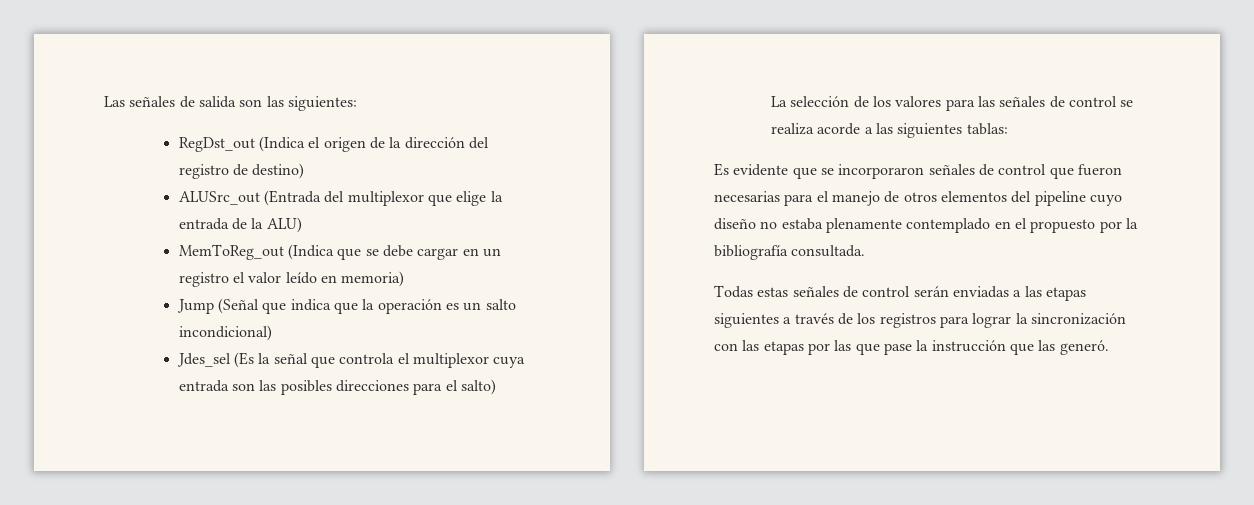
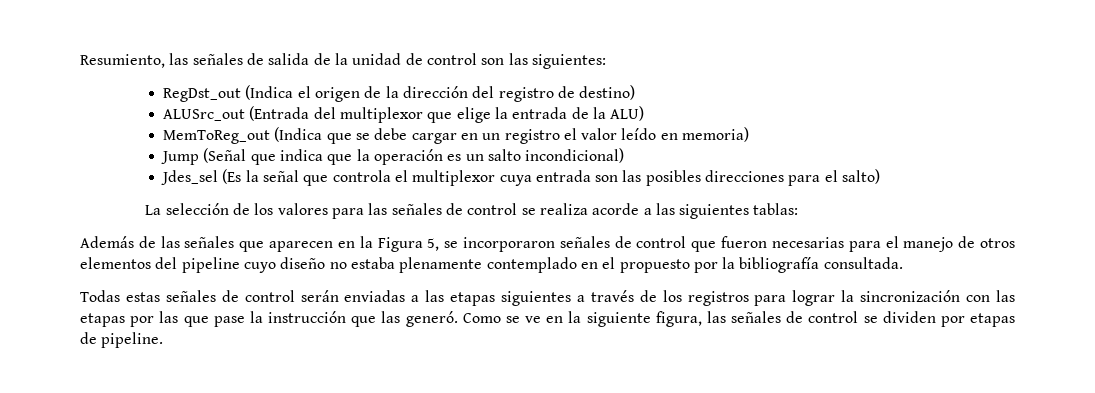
[104,96,125,107] Las -> [80,53,189,68] Resumiento, las
(236, 102) none -> [313,53,477,65] de la unidad de control
[714,163,817,179] Es evidente que -> [80,236,440,252] Además de las señales que aparecen en la Figura 5,
(1109, 347) none -> [462,311,1015,327] [80,332,164,348] Como se ve en la siguiente figura, las señales de control se dividen por etapas de pipeline.

